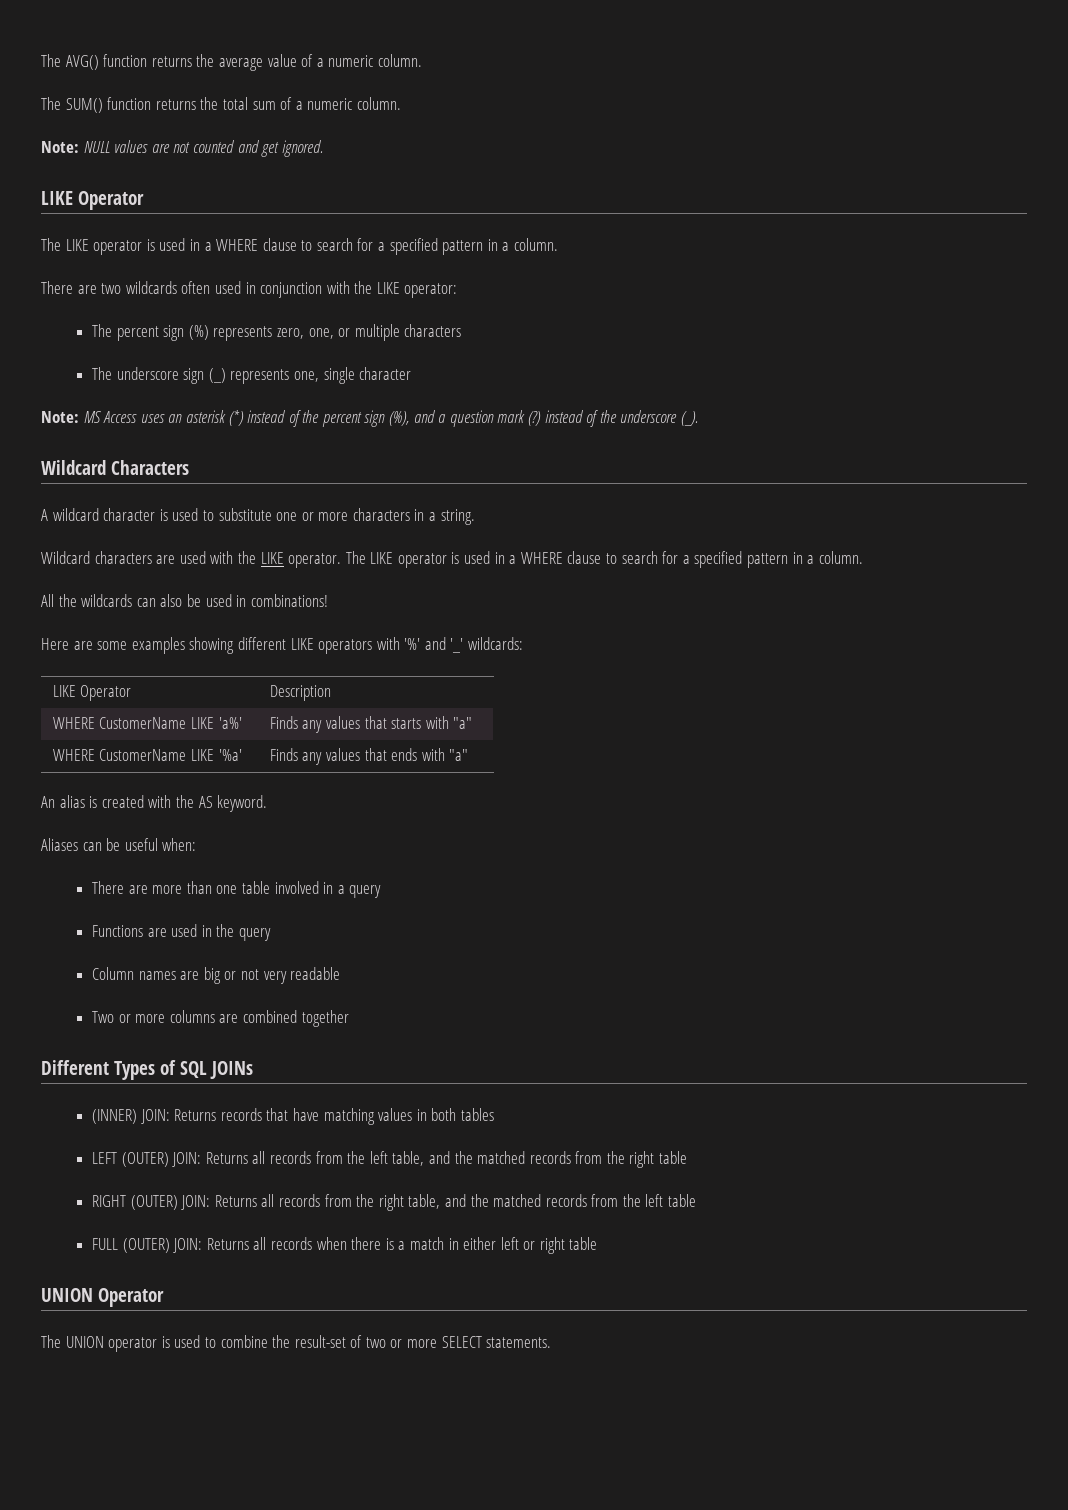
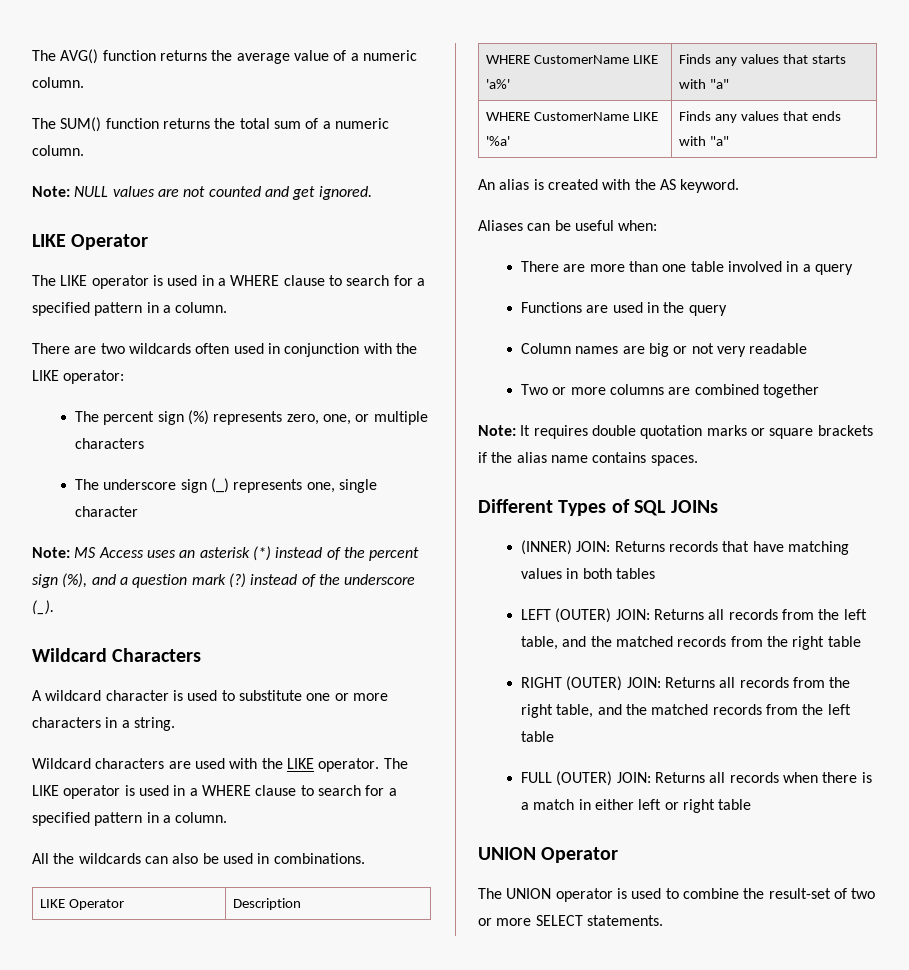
[250,594,328,607] [41,637,524,654] combinations! // Here are some examples showing different LIKE operators with '%' and '_' wildcards: -> [273,853,365,864] combinations.
(349, 1018) none -> [478,425,873,439] [478,452,698,466] // Note: It requires double quotation marks or square brackets if the alias name contains spaces.

